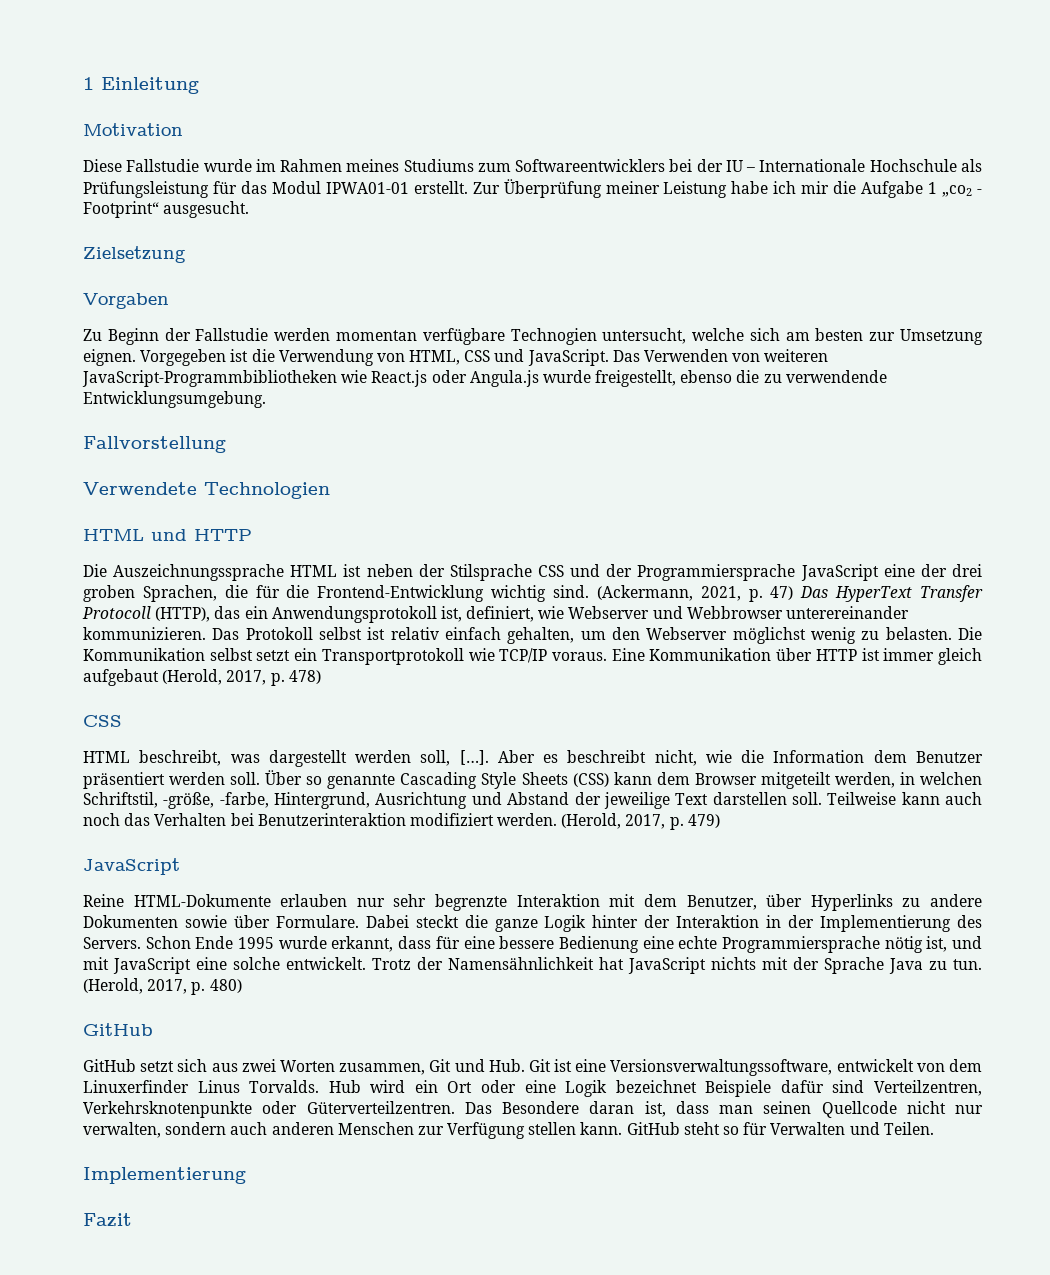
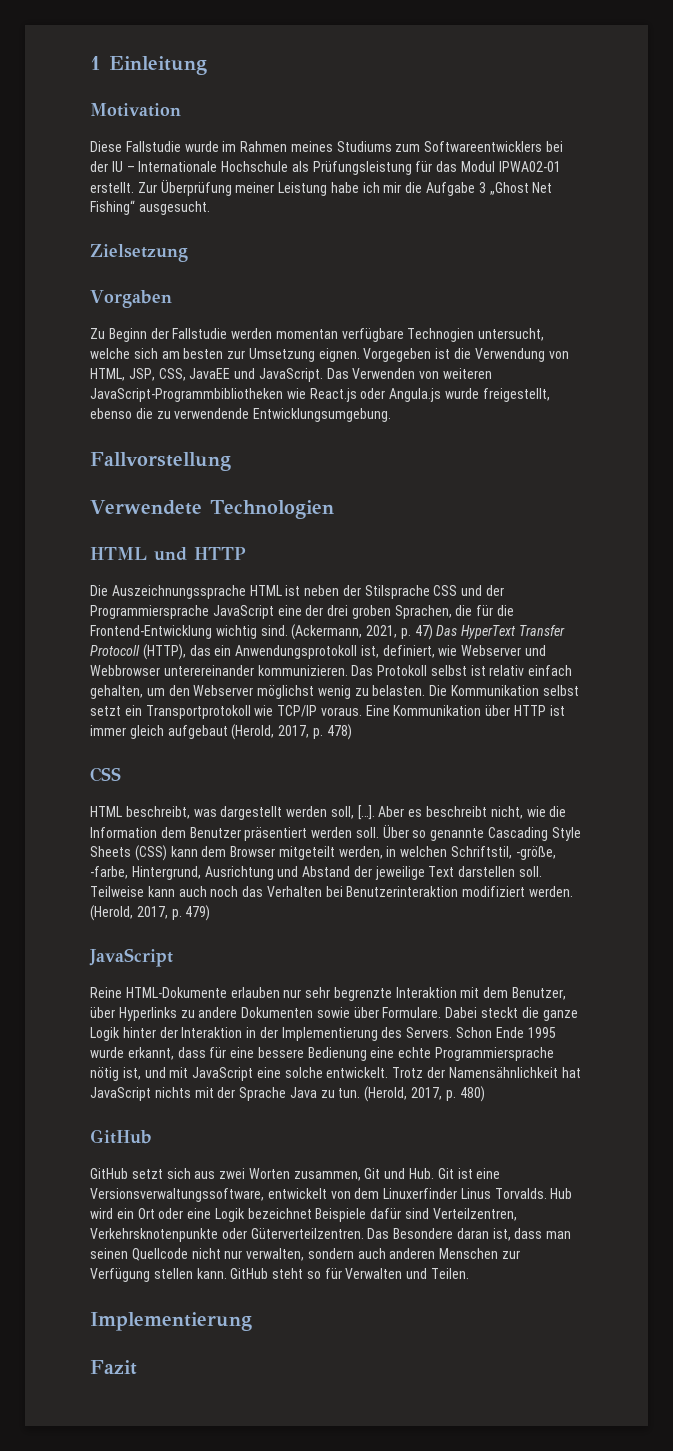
[325,182,409,194] IPWA01-01 -> [498,161,561,172] IPWA02-01
[928,182,983,197] [83,201,159,218] 1 „co2 - Footprint“ -> [478,182,553,195] [90,200,135,215] 3 „Ghost Net Fishing“
[464,350,491,362] CSS -> [128,368,231,381] JSP, CSS, JavaEE

